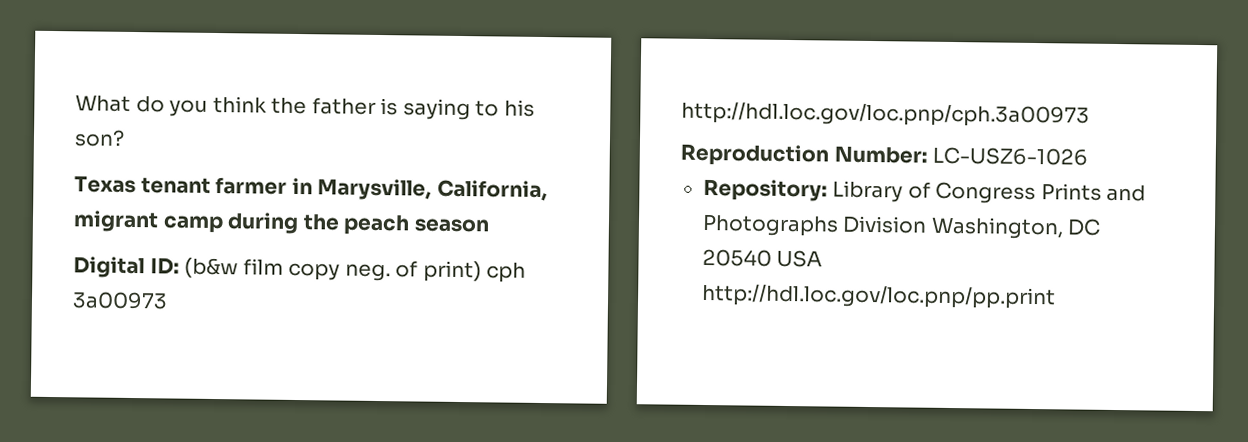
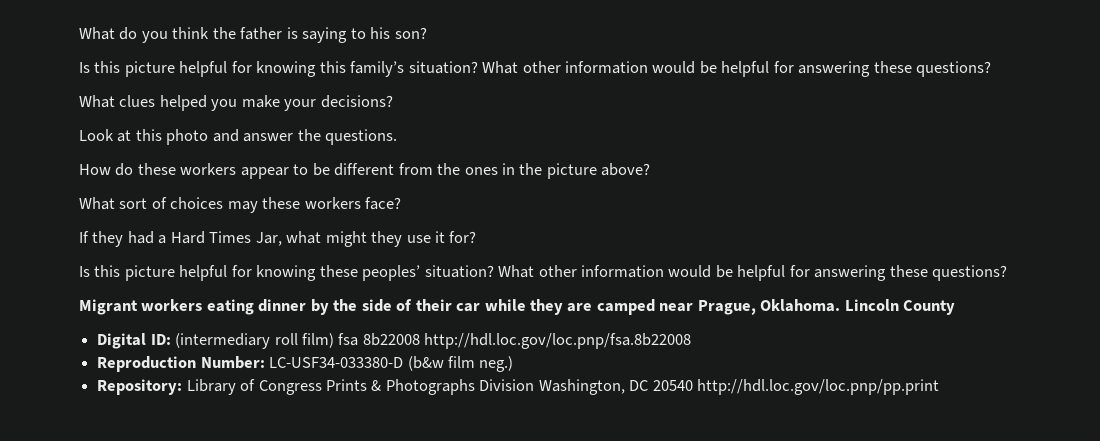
[74,176,548,202] [73,210,490,236] [73,256,527,283] [72,291,168,310] [681,101,1090,128] [680,143,1089,167] Texas tenant farmer in Marysville, California, migrant camp during the peach season // Digital ID: (b&w film copy neg. of print) cph 3a00973 http://hdl.loc.gov/loc.pnp/cph.3a00973 // Reproduction Number: LC-USZ6-1026 -> [79,61,992,77] [79,95,393,111] [79,129,398,145] [79,163,651,179] [79,197,402,213] [79,231,477,247] [79,265,1008,281] [79,299,956,315] [97,333,692,349] [97,356,514,372] Is this picture helpful for knowing this family’s situation? What other information would be helpful for answering these questions? // What clues helped you make your decisions? // Look at this photo and answer the questions. // How do these workers appear to be different from the ones in the picture above? // What sort of choices may these workers face? // If they had a Hard Times Jar, what might they use it for? // Is this picture helpful for knowing these peoples’ situation? What other information would be helpful for answering these questions? // Migrant workers eating dinner by the side of their car while they are camped near Prague, Oklahoma. Lincoln County // Digital ID: (intermediary roll film) fsa 8b22008 http://hdl.loc.gov/loc.pnp/fsa.8b22008 // Reproduction Number: LC-USF34-033380-D (b&w film neg.)
[1106,184,1147,202] and -> [371,380,382,391] &
[776,249,824,268] USA -> (693, 385) none

